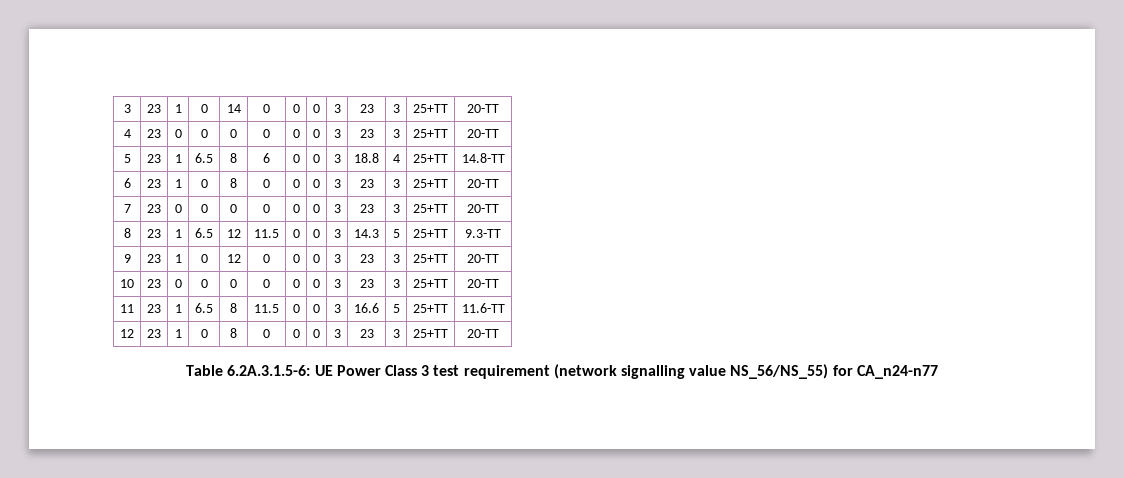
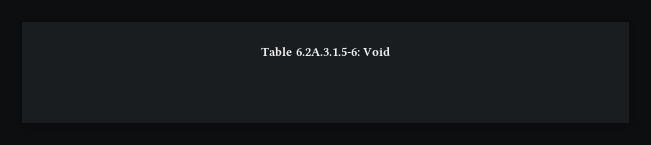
[123,104,131,113] [147,104,161,113] [174,104,182,113] [200,104,208,113] [226,104,241,113] [263,104,270,113] [292,104,300,113] [313,104,320,113] [333,104,341,113] [359,104,374,113] [392,104,400,113] [413,104,448,113] [467,104,499,113] [123,129,131,138] [147,129,161,138] [174,129,182,138] [200,129,208,138] [230,129,237,138] [263,129,270,138] [292,129,300,138] [313,129,320,138] [333,129,341,138] [359,129,374,138] [392,129,400,138] [413,129,448,138] [467,129,499,138] [123,154,131,163] [147,154,161,163] [174,154,182,163] [195,153,213,163] [230,153,237,163] [263,153,270,163] [292,154,300,163] [313,154,320,163] [333,154,341,163] [354,153,379,163] [392,154,400,163] [413,154,448,163] [461,153,505,163] [123,178,131,188] [147,179,161,188] [174,179,182,188] [200,179,208,188] [230,178,237,188] [263,179,270,188] [292,179,300,188] [313,179,320,188] [333,179,341,188] [359,179,374,188] [392,179,400,188] [413,179,448,188] [467,179,499,188] [123,204,131,213] [147,204,161,213] [174,204,182,213] [200,204,208,213] [230,204,237,213] [263,204,270,213] [292,204,300,213] [313,204,320,213] [333,204,341,213] [359,204,374,213] [392,204,400,213] [413,204,448,213] [467,204,499,213] [123,228,131,238] [147,229,161,238] [174,229,182,238] [195,228,213,238] [226,229,241,238] [254,229,279,238] [292,229,300,238] [313,229,320,238] [333,229,341,238] [354,229,379,238] [392,229,400,238] [413,229,448,238] [465,229,501,238] [123,254,131,263] [147,254,161,263] [174,254,182,263] [200,254,208,263] [226,254,241,263] [263,254,270,263] [292,254,300,263] [313,254,320,263] [333,254,341,263] [359,254,374,263] [392,254,400,263] [413,254,448,263] [467,254,499,263] [120,279,134,288] [147,279,161,288] [174,279,182,288] [200,279,208,288] [230,279,237,288] [263,279,270,288] [292,279,300,288] [313,279,320,288] [333,279,341,288] [359,279,374,288] [392,279,400,288] [413,279,448,288] [467,279,499,288] [120,304,134,313] [147,304,161,313] [174,304,182,313] [195,303,213,313] [230,303,237,313] [254,304,279,313] [292,304,300,313] [313,304,320,313] [333,304,341,313] [354,303,379,313] [392,304,400,313] [413,304,448,313] [461,303,505,313] [120,329,134,338] [147,329,161,338] [174,329,182,338] [200,329,208,338] [230,328,237,338] [263,329,270,338] [292,329,300,338] [313,329,320,338] [333,329,341,338] [359,329,374,338] [392,329,400,338] [413,329,448,338] [467,329,499,338] [186,364,938,379] 3 | 23 | 1 | 0 | 14 | 0 | 0 | 0 | 3 | 23 | 3 | 25+TT | 20-TT // 4 | 23 | 0 | 0 | 0 | 0 | 0 | 0 | 3 | 23 | 3 | 25+TT | 20-TT // 5 | 23 | 1 | 6.5 | 8 | 6 | 0 | 0 | 3 | 18.8 | 4 | 25+TT | 14.8-TT // 6 | 23 | 1 | 0 | 8 | 0 | 0 | 0 | 3 | 23 | 3 | 25+TT | 20-TT // 7 | 23 | 0 | 0 | 0 | 0 | 0 | 0 | 3 | 23 | 3 | 25+TT | 20-TT // 8 | 23 | 1 | 6.5 | 12 | 11.5 | 0 | 0 | 3 | 14.3 | 5 | 25+TT | 9.3-TT // 9 | 23 | 1 | 0 | 12 | 0 | 0 | 0 | 3 | 23 | 3 | 25+TT | 20-TT // 10 | 23 | 0 | 0 | 0 | 0 | 0 | 0 | 3 | 23 | 3 | 25+TT | 20-TT // 11 | 23 | 1 | 6.5 | 8 | 11.5 | 0 | 0 | 3 | 16.6 | 5 | 25+TT | 11.6-TT // 12 | 23 | 1 | 0 | 8 | 0 | 0 | 0 | 3 | 23 | 3 | 25+TT | 20-TT // Table 6.2A.3.1.5-6: UE Power Class 3 test requirement (network signalling value NS_56/NS_55) for CA_n24-n77 -> [261,47,390,57] Table 6.2A.3.1.5-6: Void

